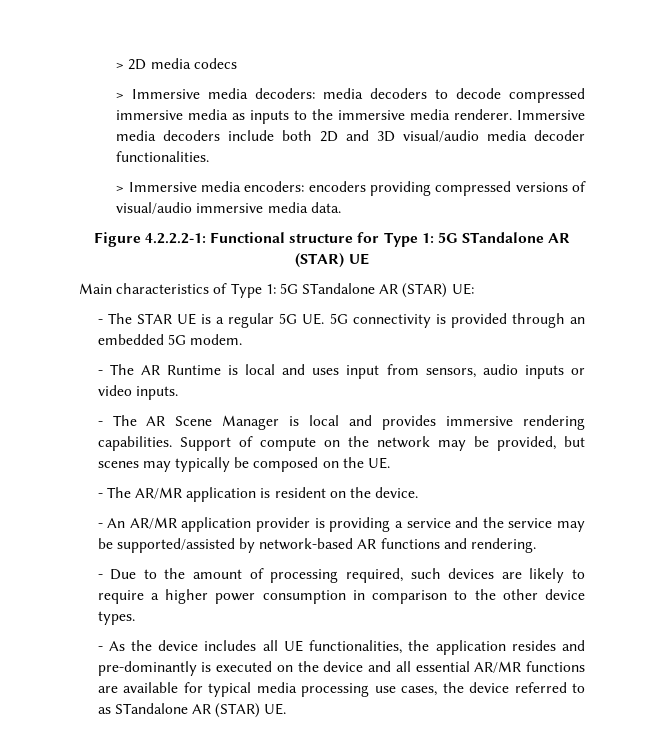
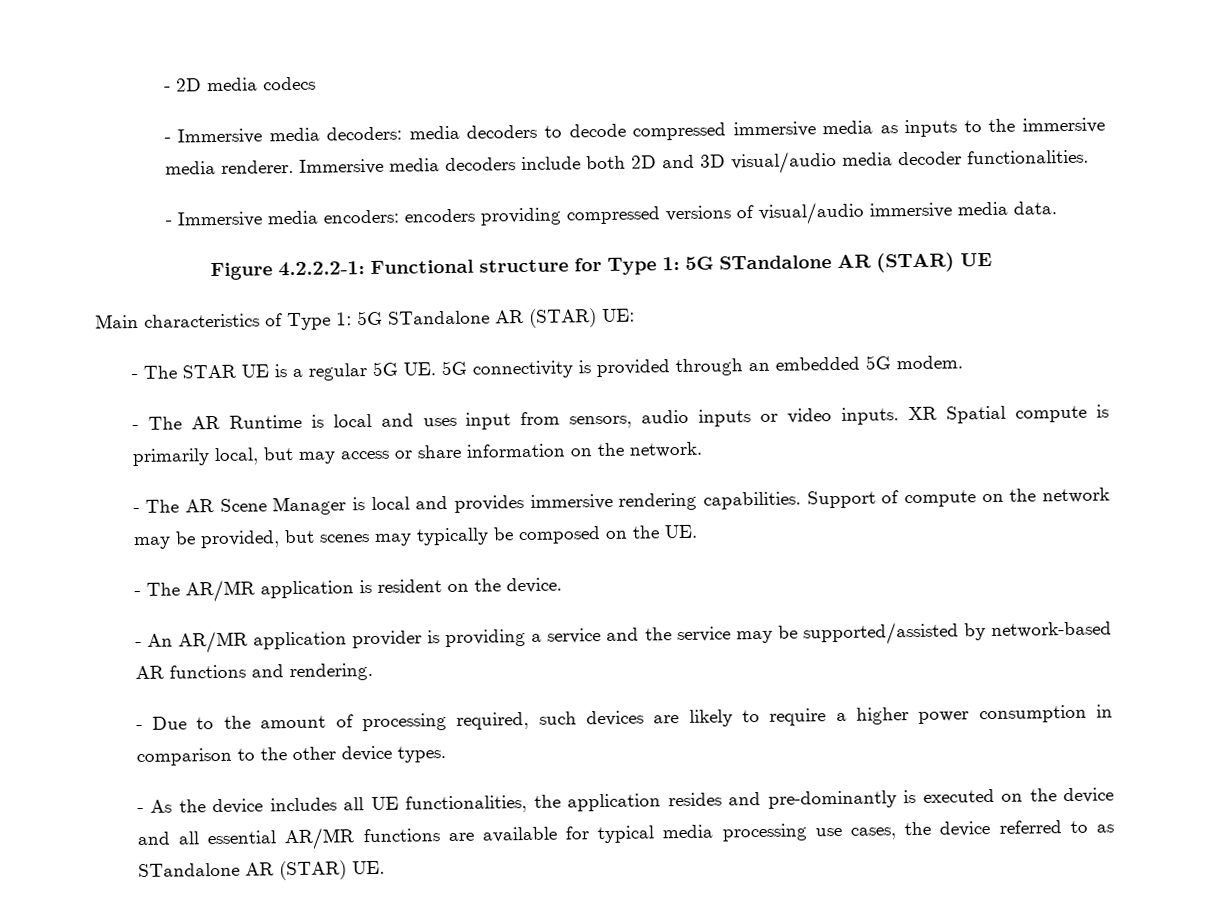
[116,62,125,69] > -> [163,86,171,92] -
[116,92,125,99] > -> [163,137,171,143] -
[116,185,125,192] > -> [164,220,172,226] -
(178, 393) none -> [908,404,1109,424] [131,441,702,467] XR Spatial compute is primarily local, but may access or share information on the network.

